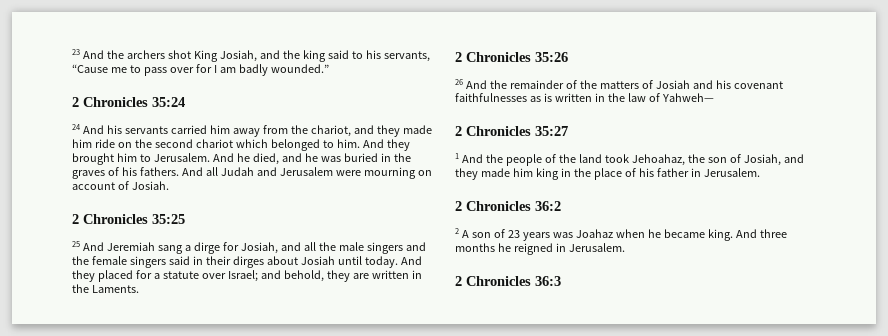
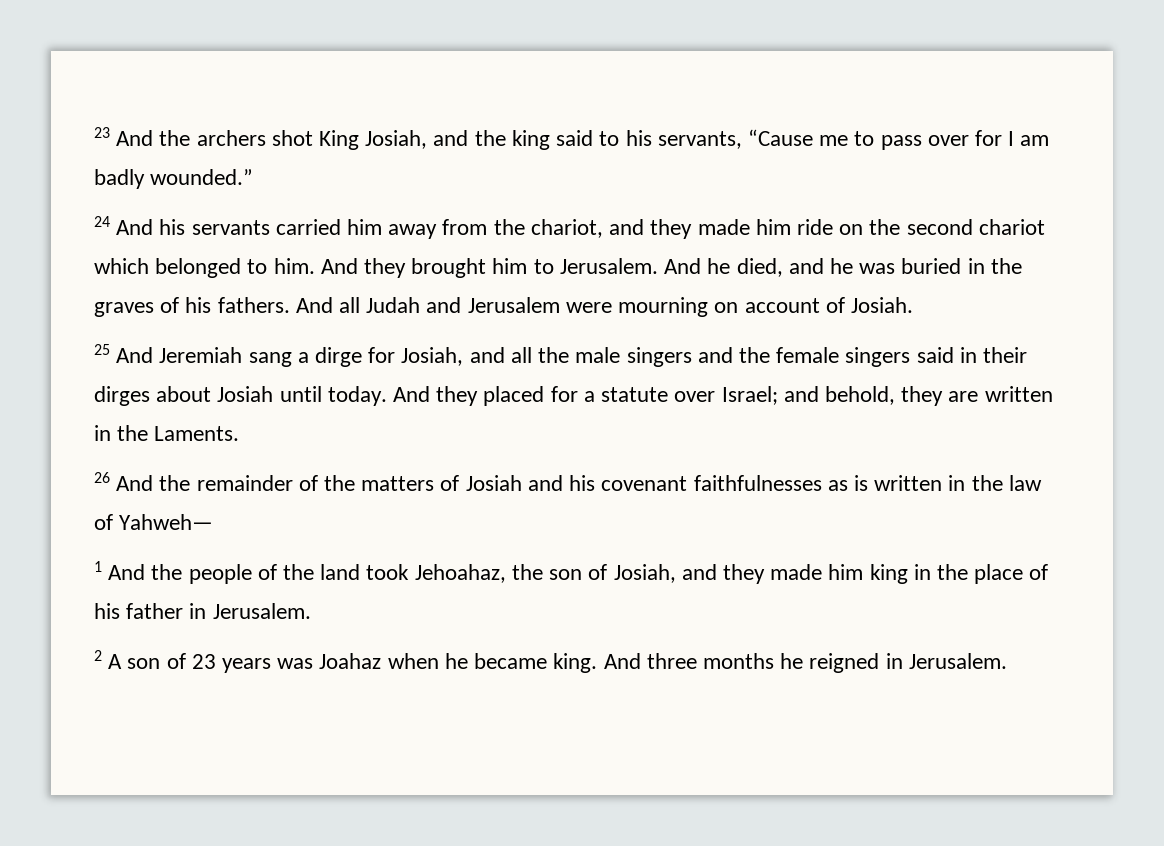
[72,97,185,107] // 2 Chronicles 35:24 -> (254, 177) none
[72,214,185,224] // 2 Chronicles 35:25 -> (913, 305) none
[455,52,568,62] // 2 Chronicles 35:26 -> (240, 433) none
[455,126,568,136] // 2 Chronicles 35:27 -> (214, 522) none
[455,201,561,211] // 2 Chronicles 36:2 -> (311, 611) none
[455,276,561,286] // 2 Chronicles 36:3 -> (1007, 661) none

